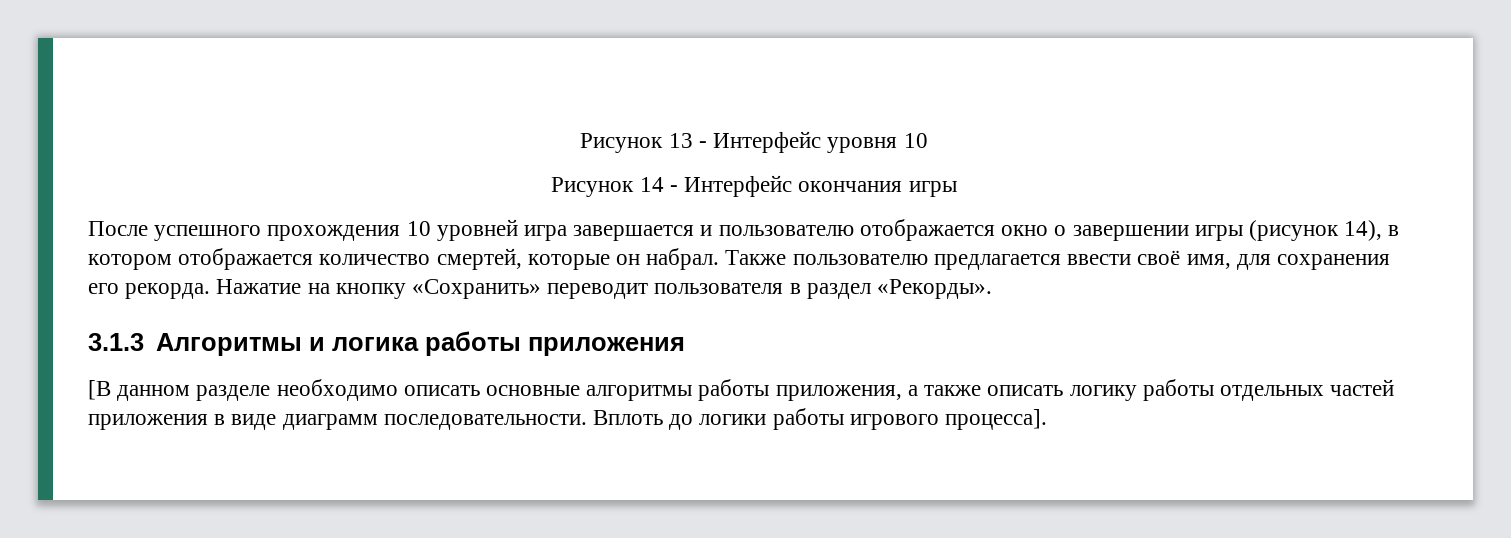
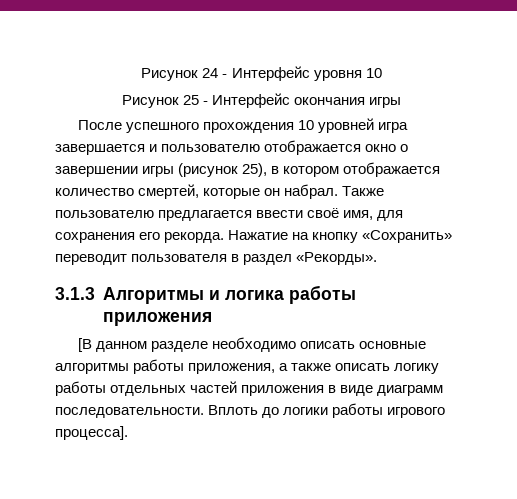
[580,133,693,153] Рисунок 13 -> [141,68,219,81] Рисунок 24
[639,177,664,192] 14 -> [182,95,199,105] 25
[1344,220,1383,241] 14), -> [242,163,268,177] 25),

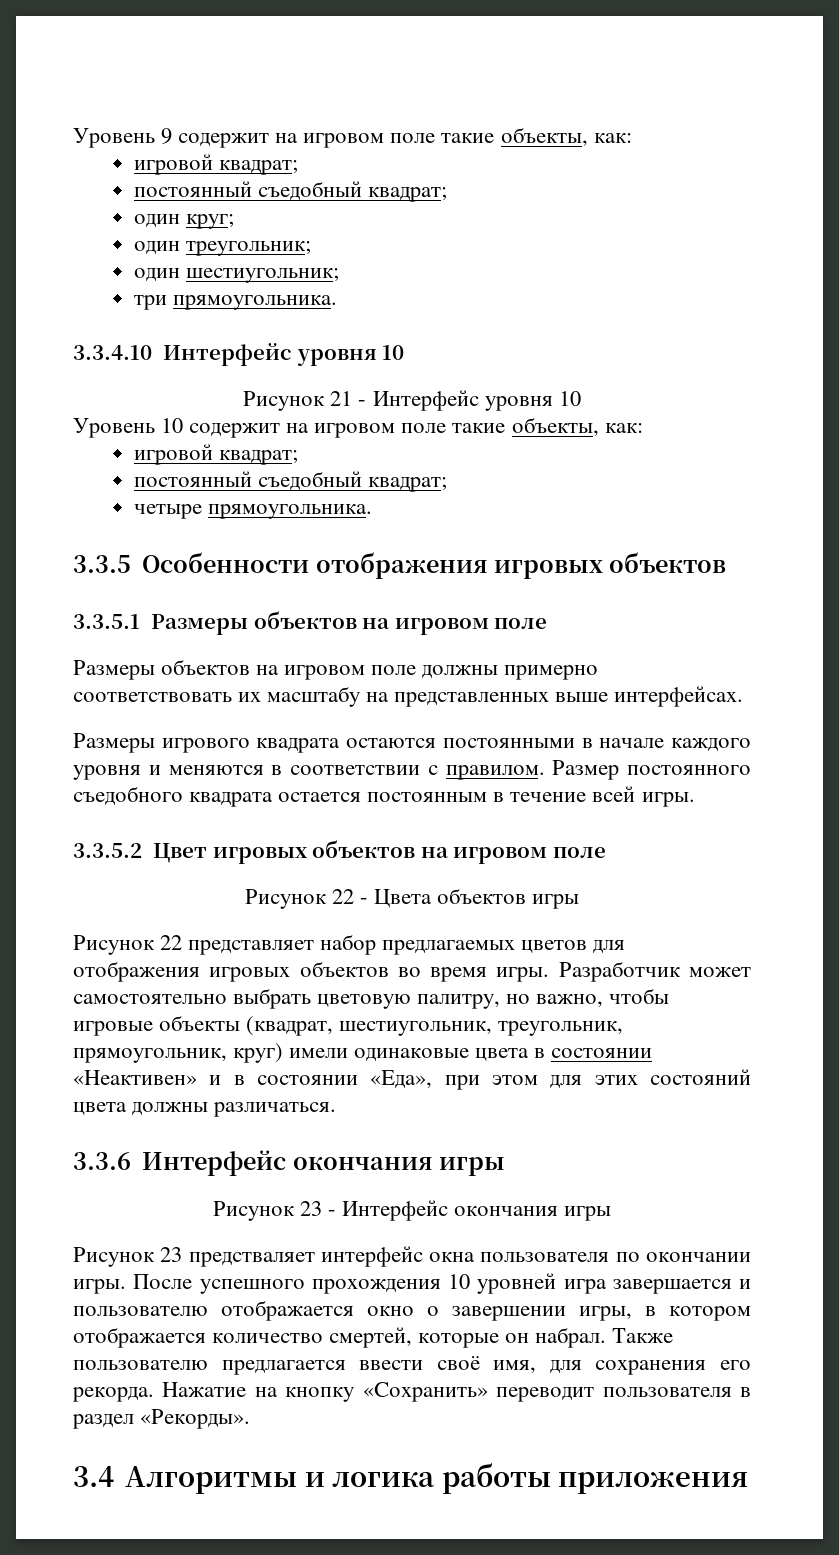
[141,66,382,81] [121,93,402,108] Рисунок 24 - Интерфейс уровня 10 // Рисунок 25 - Интерфейс окончания игры // -> [73,127,632,148] [133,154,298,175] [133,181,448,202] [133,214,234,229] [133,241,311,256] [133,268,339,283] [133,295,337,310] [73,343,405,366] [243,390,581,411] [73,417,643,438] [133,444,298,465] [133,471,448,492] [133,504,372,519] [73,552,727,579] [73,611,548,635] [73,659,599,680] [73,686,744,707] [73,733,751,753] [73,760,751,780] [73,786,695,807] [73,840,606,864] [244,888,580,909] [73,934,626,955] [73,961,751,982] [73,988,670,1009] [73,1015,624,1036] [73,1043,653,1063] [73,1069,751,1090] [73,1102,337,1117] [73,1150,505,1176] [212,1200,612,1221] [73,1246,752,1267] [73,1279,126,1294] Уровень 9 содержит на игровом поле такие объекты, как: // игровой квадрат; // постоянный съедобный квадрат; // один круг; // один треугольник; // один шестиугольник; // три прямоугольника. // 3.3.4.10 Интерфейс уровня 10 // Рисунок 21 - Интерфейс уровня 10 // Уровень 10 содержит на игровом поле такие объекты, как: // игровой квадрат; // постоянный съедобный квадрат; // четыре прямоугольника. // 3.3.5 Особенности отображения игровых объектов // 3.3.5.1 Размеры объектов на игровом поле // Размеры объектов на игровом поле должны примерно соответствовать их масштабу на представленных выше интерфейсах. // Размеры игрового квадрата остаются постоянными в начале каждого уровня и меняются в соответствии с правилом. Размер постоянного съедобного квадрата остается постоянным в течение всей игры. // 3.3.5.2 Цвет игровых объектов на игровом поле // Рисунок 22 - Цвета объектов игры // Рисунок 22 представляет набор предлагаемых цветов для отображения игровых объектов во время игры. Разработчик может самостоятельно выбрать цветовую палитру, но важно, чтобы игровые объекты (квадрат, шестиугольник, треугольник, прямоугольник, круг) имели одинаковые цвета в состоянии «Неактивен» и в состоянии «Еда», при этом для этих состояний цвета должны различаться. // 3.3.6 Интерфейс окончания игры // Рисунок 23 - Интерфейс окончания игры // Рисунок 23 предстваляет интерфейс окна пользователя по окончании игры.
[142,163,268,177] игры (рисунок 25), -> [579,1306,632,1321] игры,
[55,287,95,300] 3.1.3 -> [73,1466,114,1487] 3.4
[77,337,426,352] [55,359,440,374] [55,381,444,396] [55,403,446,418] [55,426,128,440] // [В данном разделе необходимо описать основные алгоритмы работы приложения, а также описать логику работы отдельных частей приложения в виде диаграмм последовательности. Вплоть до логики работы игрового процесса]. -> (748, 1483) none

